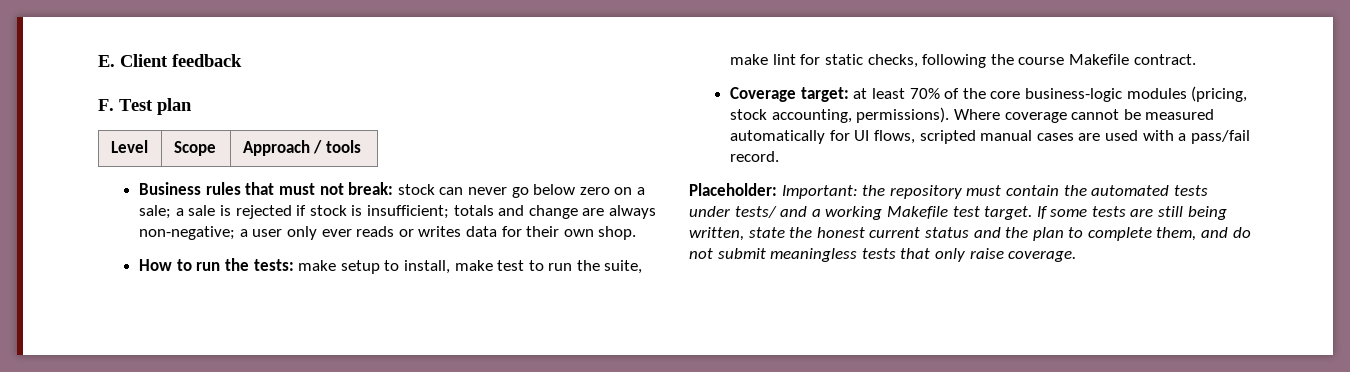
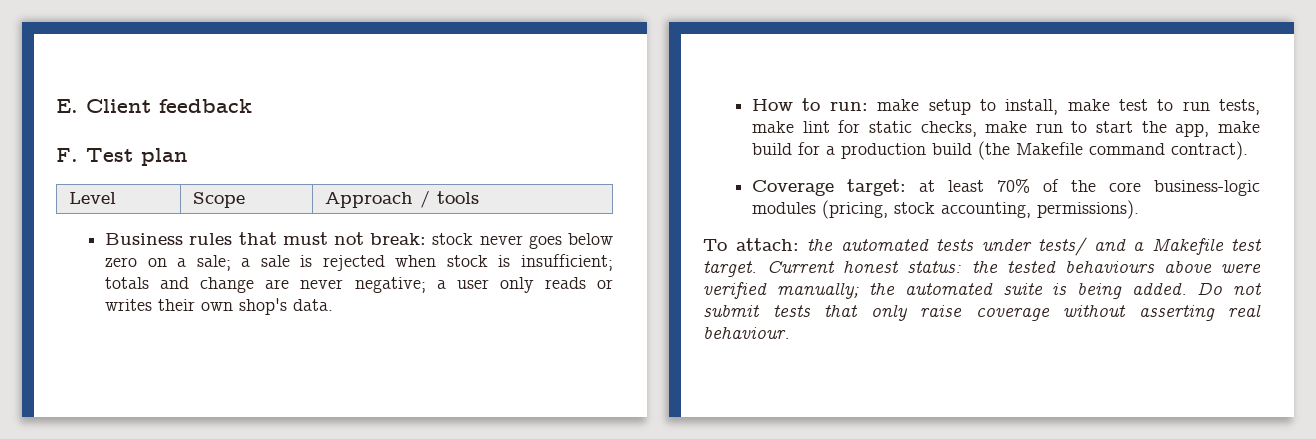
[439,187,529,198] can never go -> [479,235,562,249] never goes
[296,205,307,216] if -> [395,255,437,267] when
[608,205,656,219] [139,226,236,240] always non-negative; -> [300,277,426,293] never negative;
[321,229,352,237] ever -> (534, 285) none
[465,226,637,240] data for their own shop. -> [158,298,334,315] their own shop's data.
[196,258,294,271] run the tests: -> [829,102,868,111] run:
[576,260,643,274] the suite, -> [1219,99,1260,115] tests,
[922,54,1196,68] following the course Makefile contract. -> [985,121,1260,137] [752,141,1249,160] make run to start the app, make build for a production build (the Makefile command contract).
[953,109,1215,123] [730,130,1250,144] [730,151,780,162] [689,183,1059,199] Where coverage cannot be measured automatically for UI flows, scripted manual cases are used with a pass/fail record. // Placeholder: Important: the repository must contain -> [703,238,799,251] // To attach:
[825,206,883,220] working -> (1144, 246) none
[1036,206,1227,220] [689,227,1251,241] If some tests are still being written, state the honest current status and the plan to complete them, and do -> [767,260,1261,273] [703,282,1223,299] Current honest status: the tested behaviours above were verified manually; the automated suite is being added. Do
[770,248,858,262] meaningless -> (760, 310) none
[1008,250,1077,262] coverage. -> [975,304,1261,321] [703,326,790,339] coverage without asserting real behaviour.

